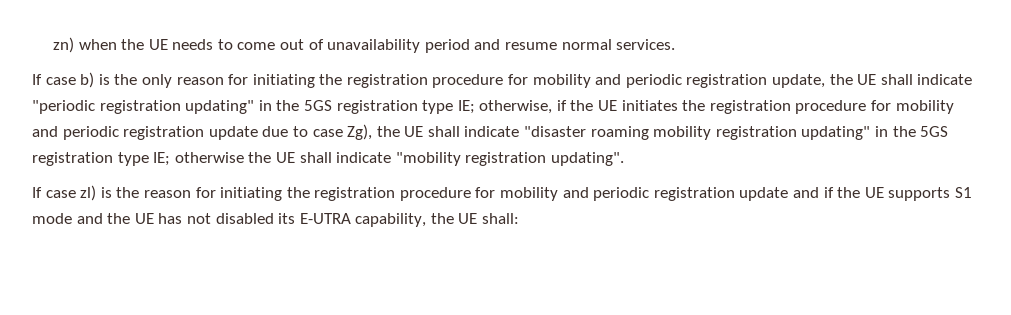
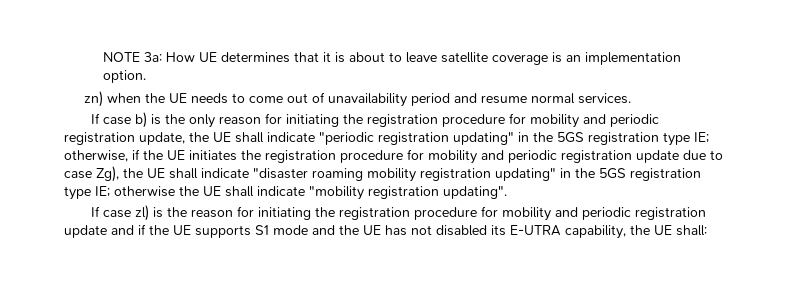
(52, 45) none -> [103,52,682,65] [103,70,147,83] NOTE 3a: How UE determines that it is about to leave satellite coverage is an implementation option. //

